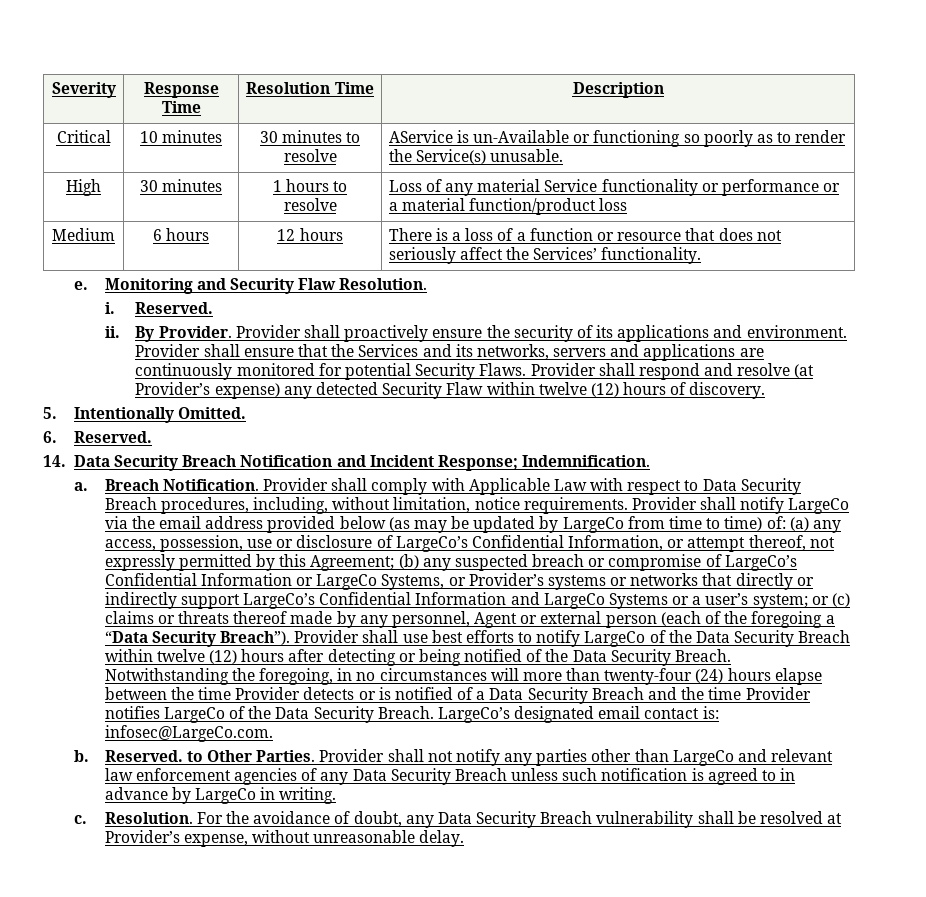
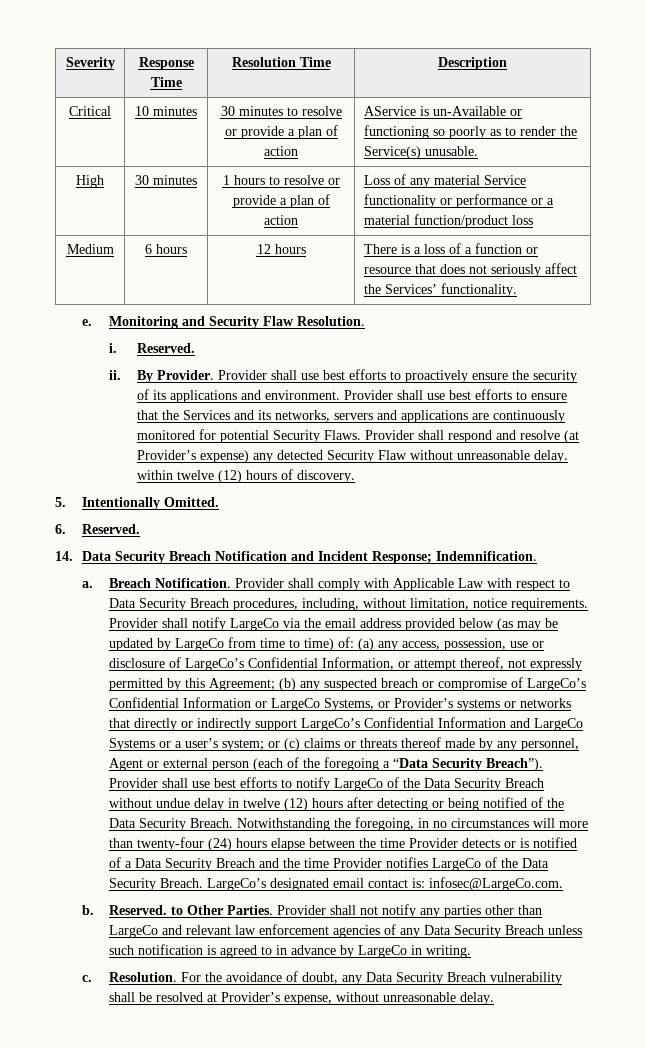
(337, 155) none -> [224,125,338,139] [264,146,298,156] or provide a plan of action
(337, 204) none -> [327,178,340,185] [232,194,330,208] [264,215,298,225] or provide a plan of action
(340, 331) none -> [300,369,401,380] use best efforts to
(240, 350) none -> [426,389,527,400] use best efforts to
(484, 388) none -> [409,450,568,463] without unreasonable delay.
[104,649,153,662] within -> [109,798,240,811] without undue delay in

